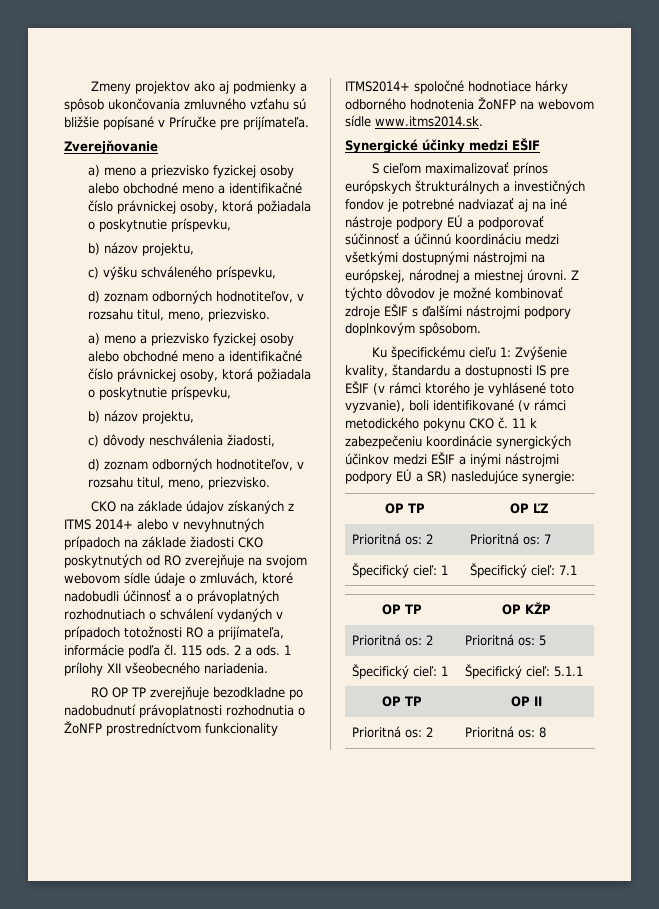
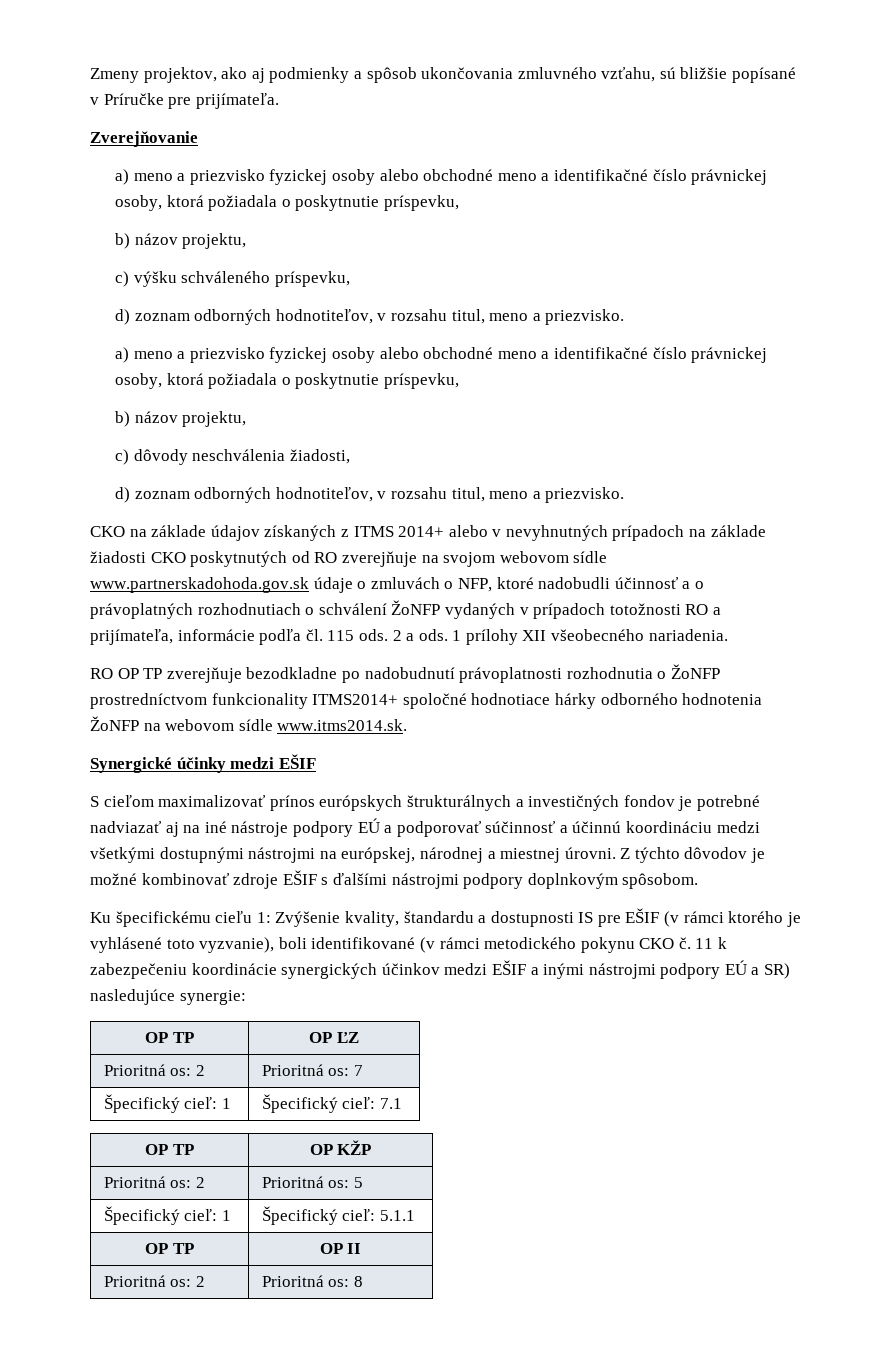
[134,81,190,94] projektov -> [143,67,217,83] projektov,
[250,98,289,110] vzťahu -> [601,67,656,82] vzťahu,
[168,311,205,321] meno, -> [489,313,541,321] meno a
[168,479,205,489] meno, -> [489,491,541,499] meno a
(150, 578) none -> [90,577,309,593] www.partnerskadohoda.gov.sk
[200,572,258,585] zmluvách, -> [370,577,492,592] zmluvách o NFP,
(214, 614) none -> [391,600,441,615] ŽoNFP

